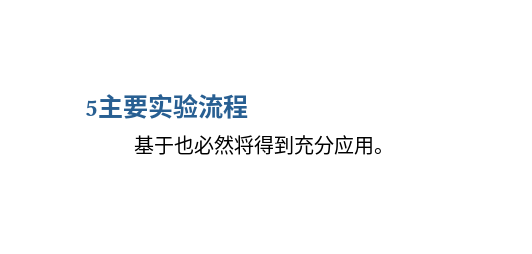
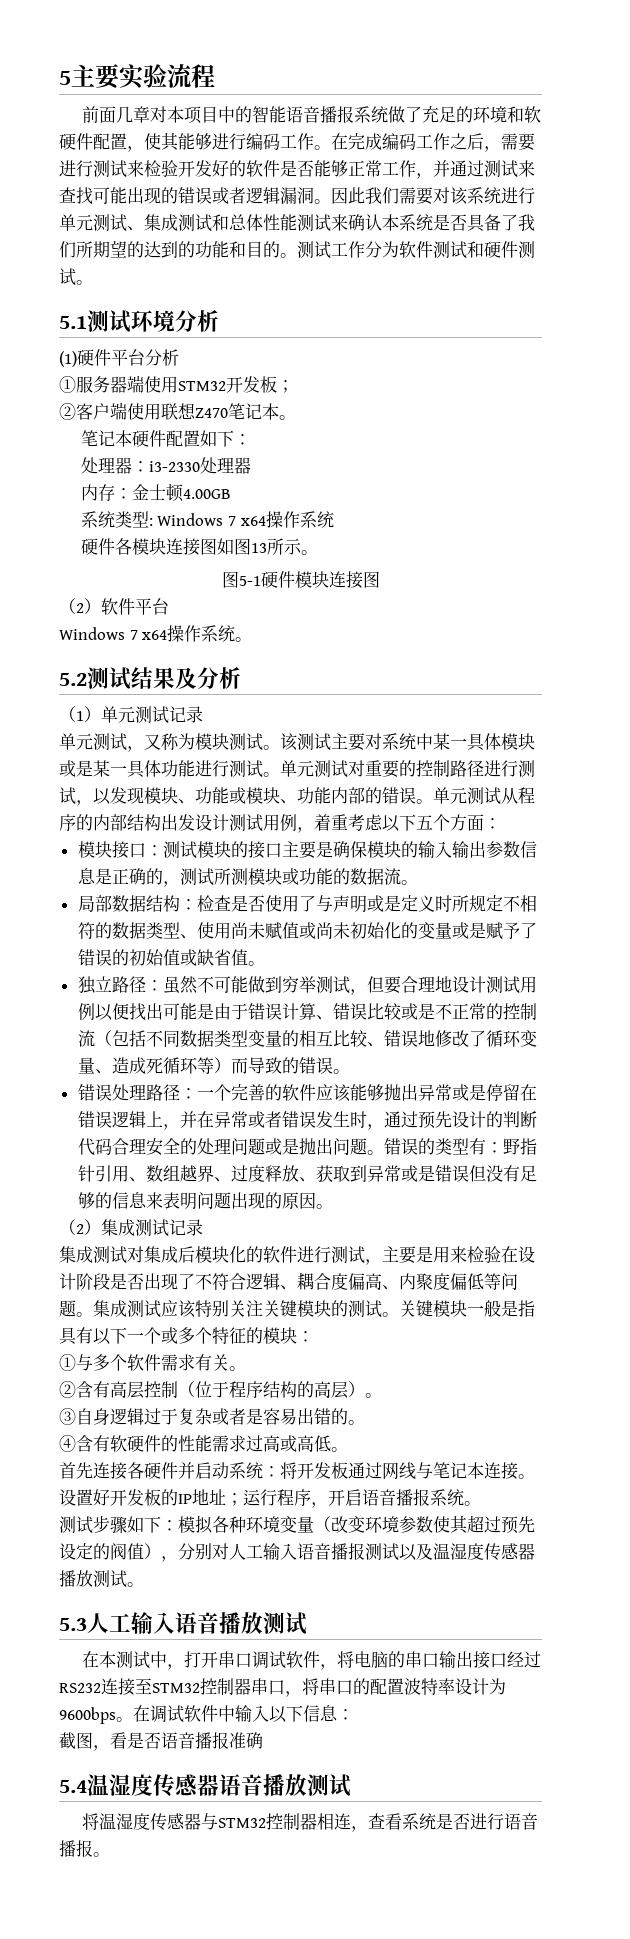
[133,135,374,155] 基于也必然将得到充分应用 -> [82,105,542,124] [59,132,535,152] [59,160,535,179] [59,187,535,205] [59,214,535,232] [59,240,535,259] [59,268,93,286] [59,310,219,333] [59,349,179,367] [59,375,294,393] [59,402,296,420] [80,430,251,447] [80,457,251,474] [80,483,231,502] [80,511,334,528] [80,538,318,556] [221,571,380,589] [59,598,169,615] [59,625,253,642] [59,667,241,690] [59,706,203,724] [59,733,535,752] [59,760,535,778] [59,787,535,806] [59,814,501,833] [77,841,537,859] [77,868,418,887] [77,895,537,913] [77,922,537,940] [77,949,265,966] [77,976,537,995] [77,1003,537,1021] [77,1030,537,1047] [77,1057,350,1074] [77,1084,537,1102] [77,1111,537,1130] [77,1138,537,1156] [77,1165,537,1182] [77,1192,333,1210] [59,1219,203,1237] [59,1246,535,1265] [59,1272,518,1290] [59,1300,535,1318] [59,1327,314,1345] [59,1354,246,1371] [59,1381,382,1399] [59,1408,365,1425] [59,1435,348,1452] [59,1462,535,1480] [59,1489,481,1508] [59,1515,535,1534] [59,1543,535,1562] [59,1570,144,1588] [59,1612,307,1635] [82,1651,542,1670] [59,1678,506,1697] [59,1705,354,1724] [59,1732,263,1751] [59,1774,351,1797] [82,1813,539,1832] [59,1840,93,1857] 前面几章对本项目中的智能语音播报系统做了充足的环境和软硬件配置，使其能够进行编码工作。在完成编码工作之后，需要进行测试来检验开发好的软件是否能够正常工作，并通过测试来查找可能出现的错误或者逻辑漏洞。因此我们需要对该系统进行单元测试、集成测试和总体性能测试来确认本系统是否具备了我们所期望的达到的功能和目的。测试工作分为软件测试和硬件测试。 // 5.1测试环境分析 // (1)硬件平台分析 // ①服务器端使用STM32开发板； // ②客户端使用联想Z470笔记本。 // 笔记本硬件配置如下： // 处理器：i3-2330处理器 // 内存：金士顿4.00GB // 系统类型: Windows 7 x64操作系统 // 硬件各模块连接图如图13所示。 // 图5-1硬件模块连接图 // （2）软件平台 // Windows 7 x64操作系统。 // 5.2测试结果及分析 // （1）单元测试记录 // 单元测试，又称为模块测试。该测试主要对系统中某一具体模块或是某一具体功能进行测试。单元测试对重要的控制路径进行测试，以发现模块、功能或模块、功能内部的错误。单元测试从程序的内部结构出发设计测试用例，着重考虑以下五个方面： // 模块接口：测试模块的接口主要是确保模块的输入输出参数信息是正确的，测试所测模块或功能的数据流。 // 局部数据结构：检查是否使用了与声明或是定义时所规定不相符的数据类型、使用尚未赋值或尚未初始化的变量或是赋予了错误的初始值或缺省值。 // 独立路径：虽然不可能做到穷举测试，但要合理地设计测试用例以便找出可能是由于错误计算、错误比较或是不正常的控制流（包括不同数据类型变量的相互比较、错误地修改了循环变量、造成死循环等）而导致的错误。 // 错误处理路径：一个完善的软件应该能够抛出异常或是停留在错误逻辑上，并在异常或者错误发生时，通过预先设计的判断代码合理安全的处理问题或是抛出问题。错误的类型有：野指针引用、数组越界、过度释放、获取到异常或是错误但没有足够的信息来表明问题出现的原因。 // （2）集成测试记录 // 集成测试对集成后模块化的软件进行测试，主要是用来检验在设计阶段是否出现了不符合逻辑、耦合度偏高、内聚度偏低等问题。集成测试应该特别关注关键模块的测试。关键模块一般是指具有以下一个或多个特征的模块： // ①与多个软件需求有关。 // ②含有高层控制（位于程序结构的高层）。 // ③自身逻辑过于复杂或者是容易出错的。 // ④含有软硬件的性能需求过高或高低。 // 首先连接各硬件并启动系统：将开发板通过网线与笔记本连接。设置好开发板的IP地址；运行程序，开启语音播报系统。 // 测试步骤如下：模拟各种环境变量（改变环境参数使其超过预先设定的阀值），分别对人工输入语音播报测试以及温湿度传感器播放测试。 // 5.3人工输入语音播放测试 // 在本测试中，打开串口调试软件，将电脑的串口输出接口经过RS232连接至STM32控制器串口，将串口的配置波特率设计为9600bps。在调试软件中输入以下信息： // 截图，看是否语音播报准确 // 5.4温湿度传感器语音播放测试 // 将温湿度传感器与STM32控制器相连，查看系统是否进行语音播报

